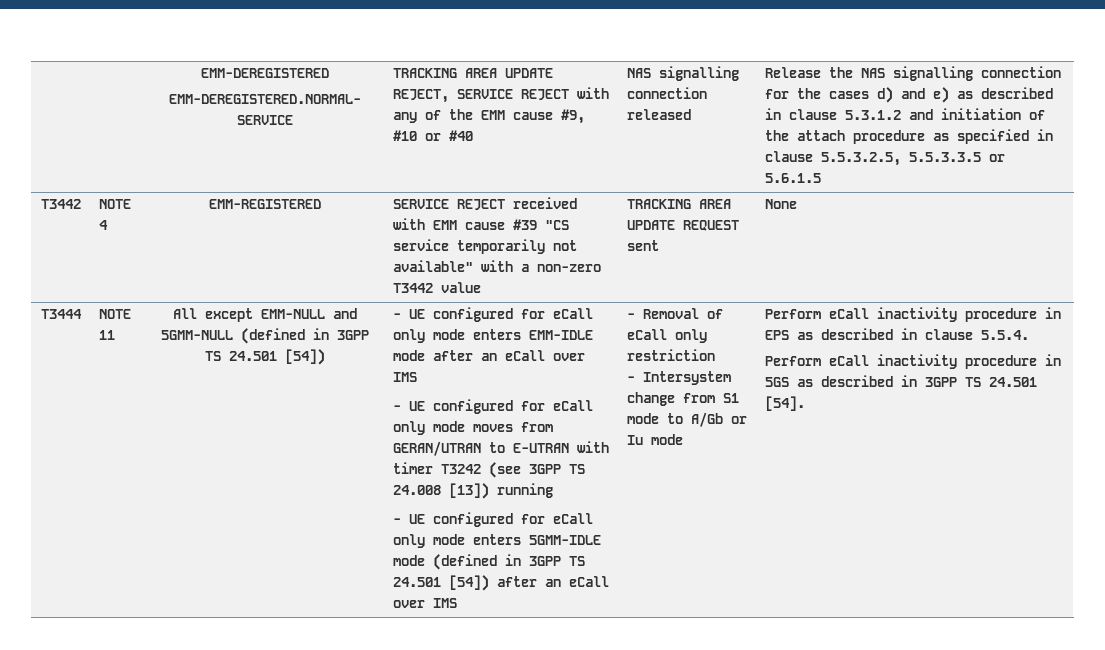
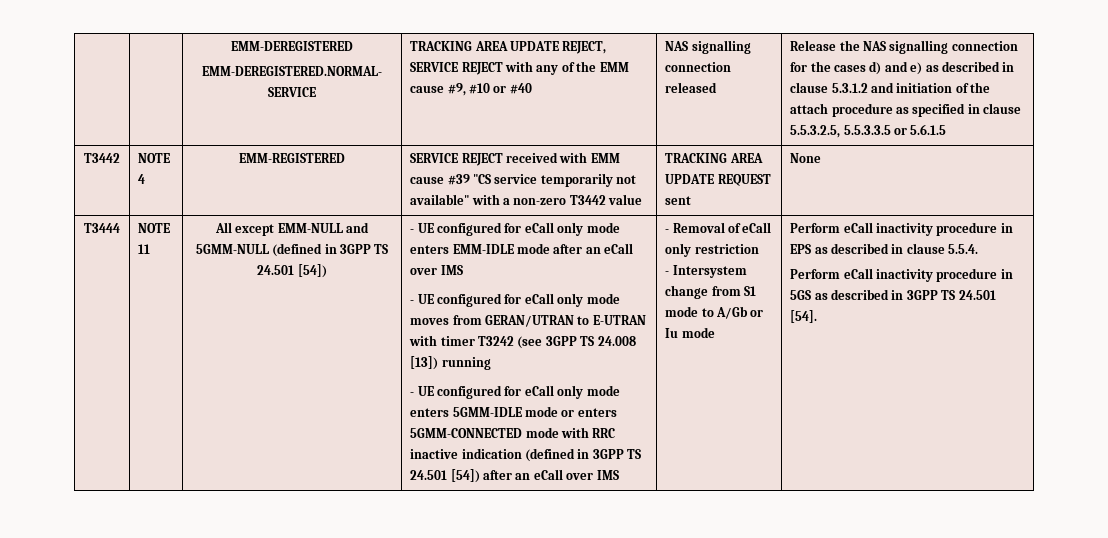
(426, 560) none -> [561,408,617,417] [410,427,616,438] [410,448,522,459] or enters 5GMM-CONNECTED mode with RRC inactive indication

